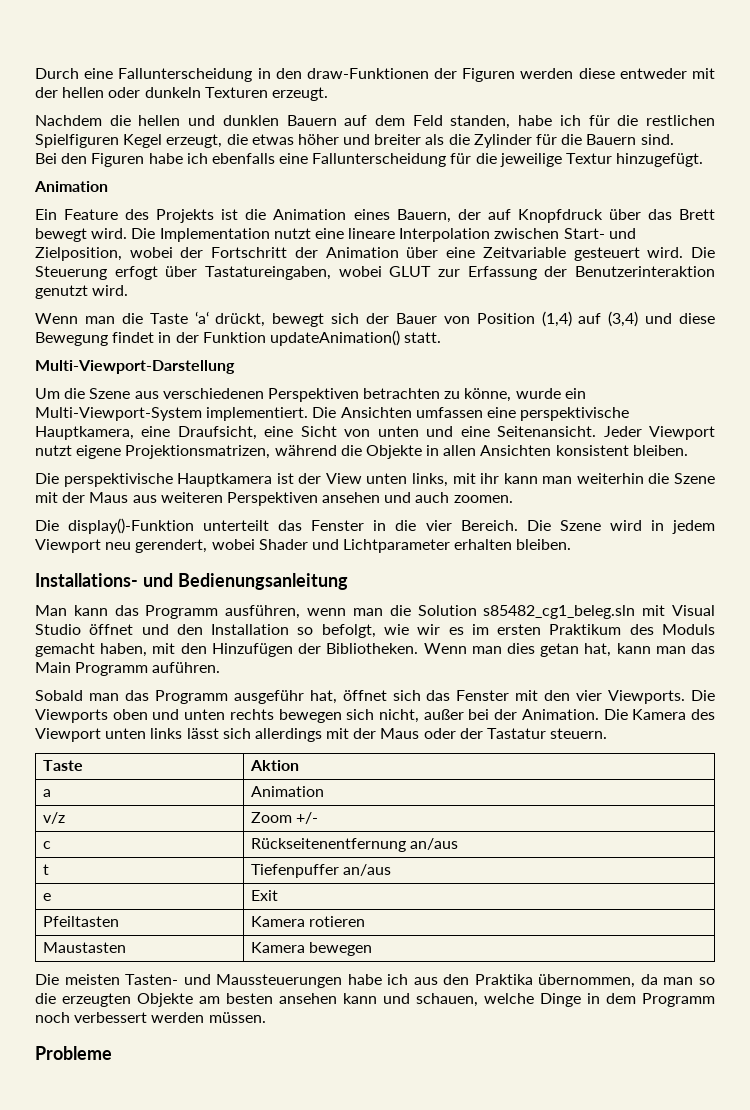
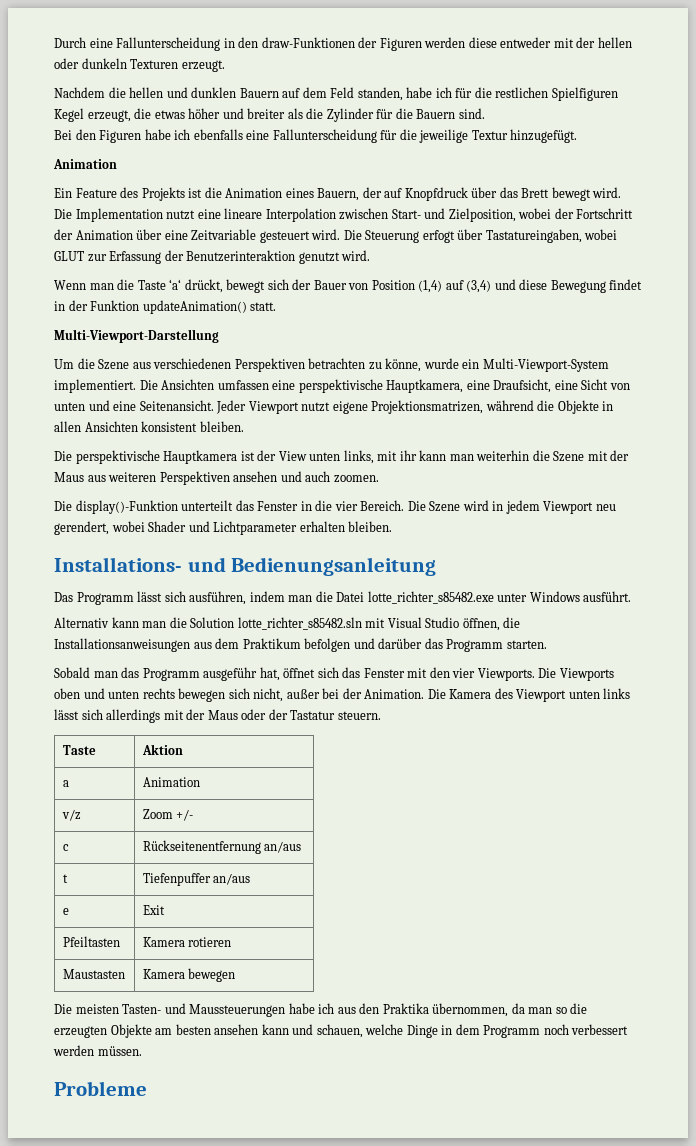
[35,605,347,619] Man kann das Programm ausführen, wenn -> [54,591,632,605] [54,617,139,628] Das Programm lässt sich ausführen, indem man die Datei lotte_richter_s85482.exe unter Windows ausführt. // Alternativ kann
[483,605,636,619] s85482_cg1_beleg.sln -> [237,617,362,630] lotte_richter_s85482.sln
[89,624,715,638] [35,643,715,657] [35,662,221,676] öffnet und den Installation so befolgt, wie wir es im ersten Praktikum des Moduls gemacht haben, mit den Hinzufügen der Bibliotheken. Wenn man dies getan hat, kann man das Main Programm auführen. -> [462,617,521,631] [54,638,547,652] öffnen, die Installationsanweisungen aus dem Praktikum befolgen und darüber das Programm starten.

